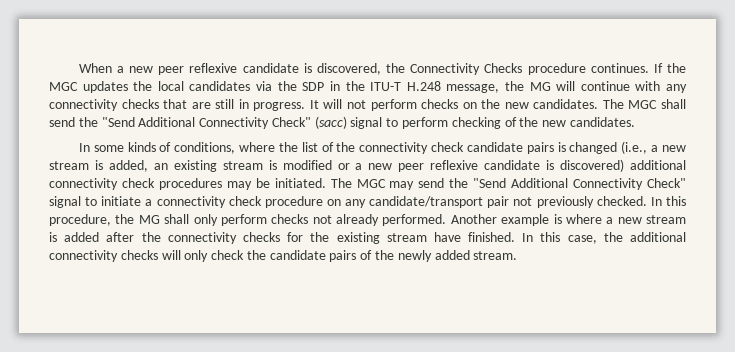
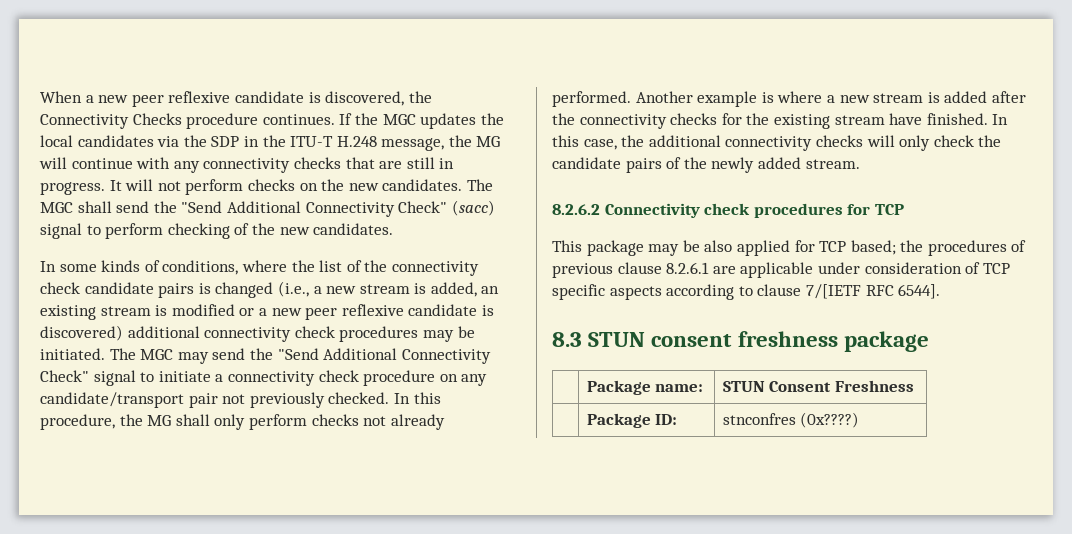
(518, 255) none -> [552,203,904,218] [552,240,1027,256] [552,262,1010,278] [552,284,941,300] [552,331,929,352] [586,380,704,395] [722,380,914,392] [586,413,678,428] [722,412,860,428] // 8.2.6.2 Connectivity check procedures for TCP // This package may be also applied for TCP based; the procedures of previous clause 8.2.6.1 are applicable under consideration of TCP specific aspects according to clause 7/[IETF RFC 6544]. // 8.3 STUN consent freshness package // | Package name: | STUN Consent Freshness // | Package ID: | stnconfres (0x????)

